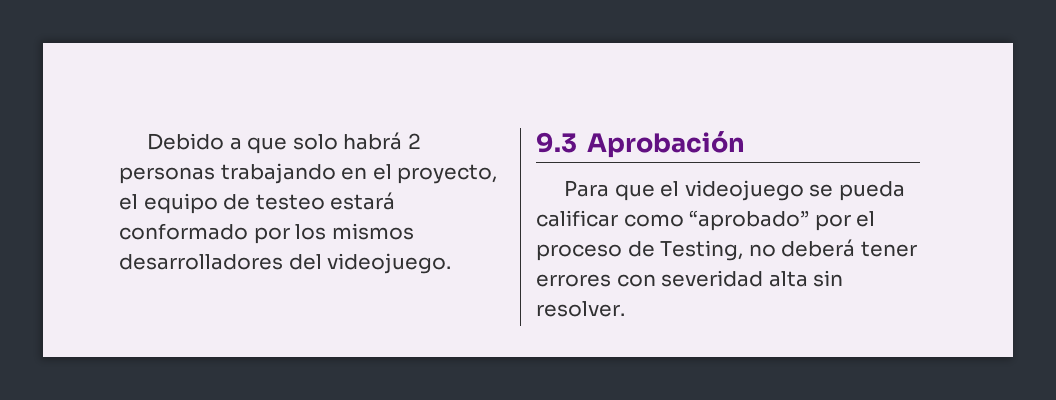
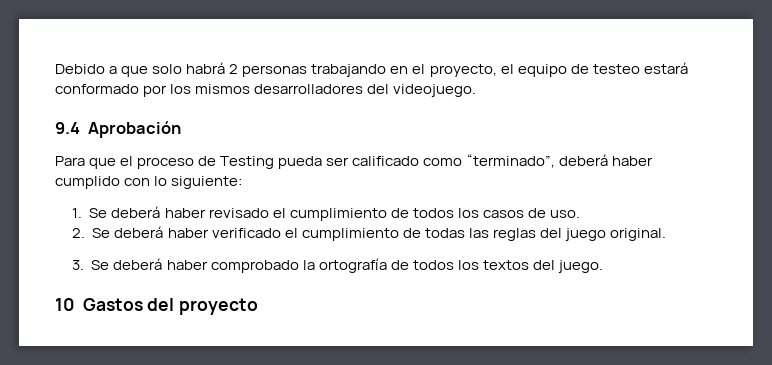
[536,132,577,153] 9.3 -> [55,122,80,134] 9.4
[684,180,905,201] [536,210,876,231] [536,239,917,261] [536,270,844,287] [536,301,625,317] videojuego se pueda calificar como “aprobado” por el proceso de Testing, no deberá tener errores con severidad alta sin resolver. -> [137,154,653,169] [55,176,243,189] [71,206,580,221] [71,226,667,241] [71,258,603,273] [55,298,258,315] proceso de Testing pueda ser calificado como “terminado”, deberá haber cumplido con lo siguiente: // 1. Se deberá haber revisado el cumplimiento de todos los casos de uso. // 2. Se deberá haber verificado el cumplimiento de todas las reglas del juego original. // 3. Se deberá haber comprobado la ortografía de todos los textos del juego. // 10 Gastos del proyecto

